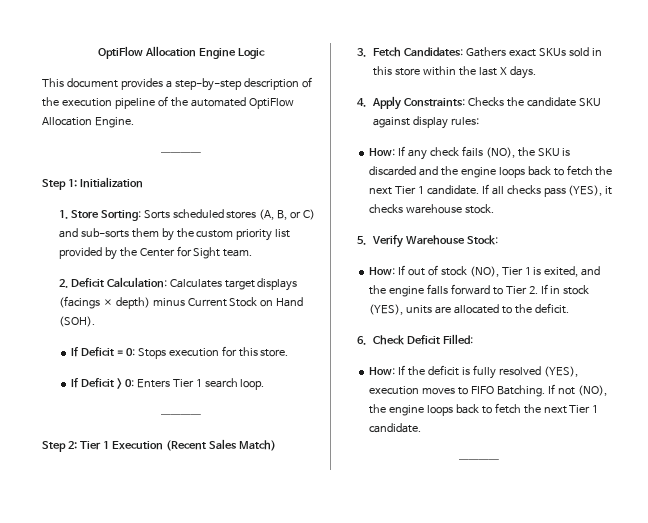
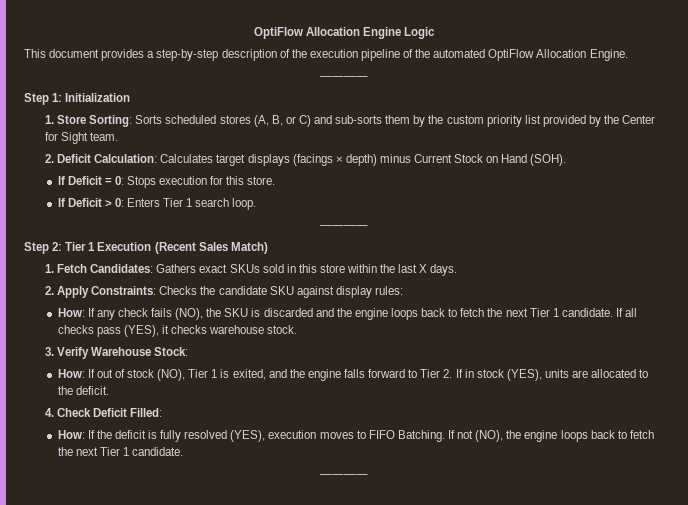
[356,48,366,57] 3. -> [44,264,54,273] 1.
[356,98,366,107] 4. -> [44,286,54,295] 2.
[356,236,366,245] 5. -> [44,347,54,356] 3.
[356,336,366,345] 6. -> [44,408,54,417] 4.

